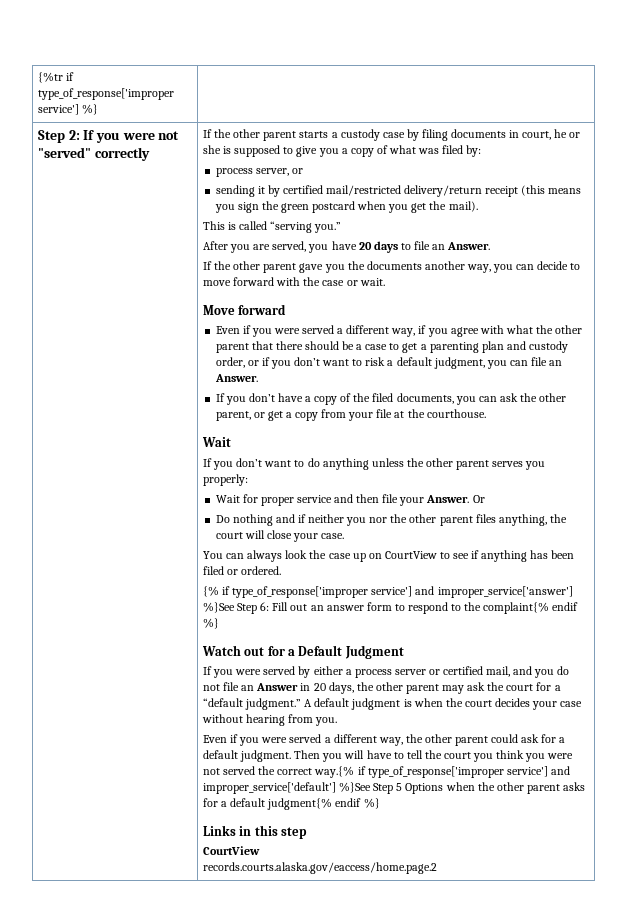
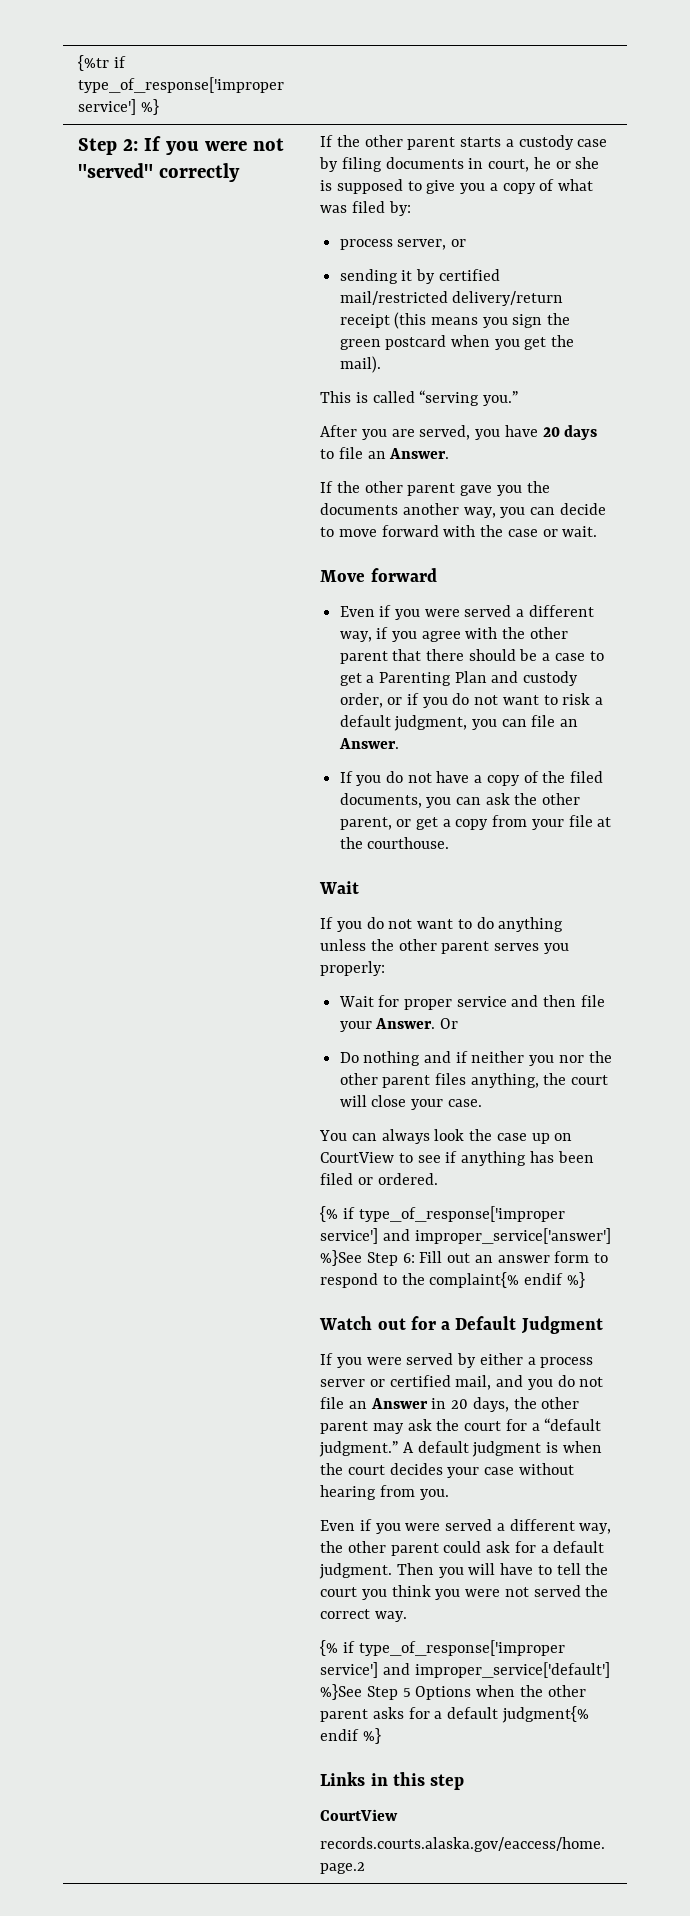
[505,325,533,334] what -> (498, 633) none
[429,341,504,353] parenting plan -> [378,671,487,686] Parenting Plan
[294,357,321,366] don’t -> [452,693,499,705] do not
[248,393,275,402] don’t -> [385,771,432,783] do not
[236,458,263,467] don’t -> [366,917,413,929] do not
[314,766,355,778] way.{% -> [374,1611,407,1622] [320,1640,339,1656] way. // {%

